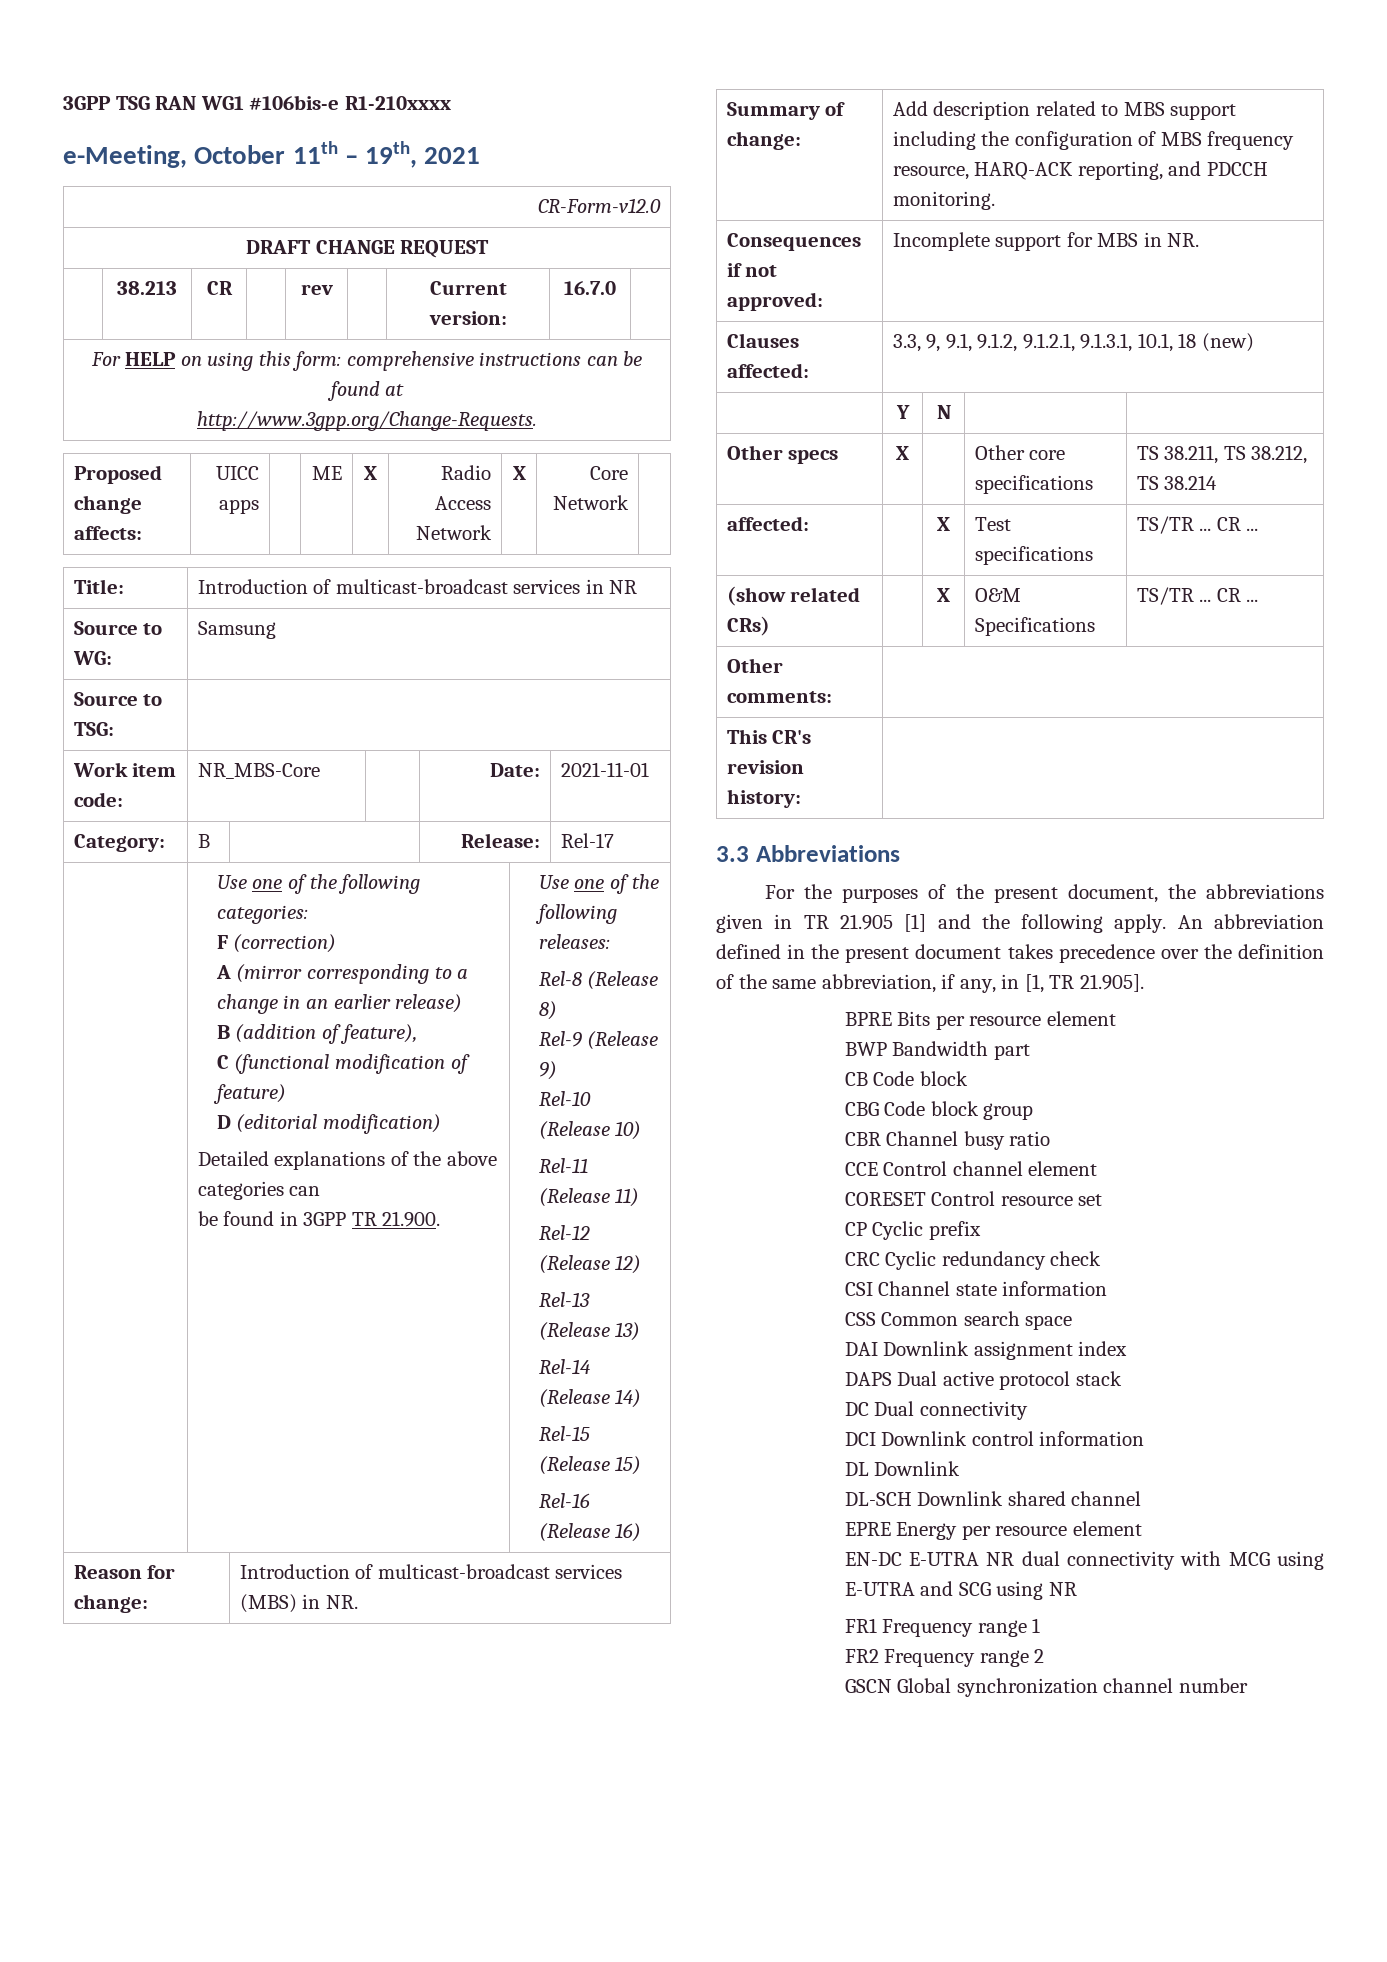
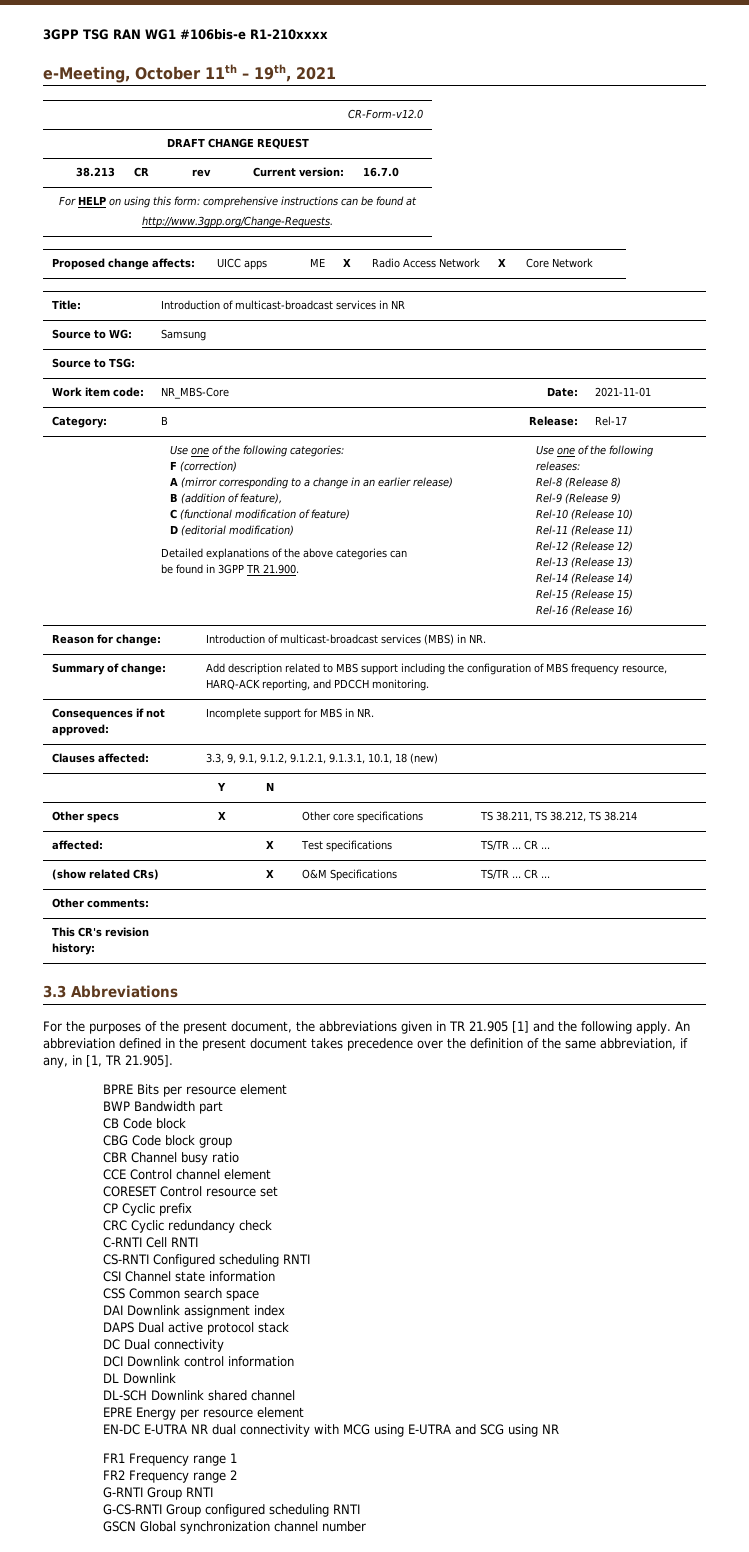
(1102, 1258) none -> [102,1237,198,1248] [102,1254,310,1267] // C-RNTI Cell RNTI // CS-RNTI Configured scheduling RNTI
(1045, 1656) none -> [102,1487,213,1500] [102,1504,360,1517] // G-RNTI Group RNTI // G-CS-RNTI Group configured scheduling RNTI

